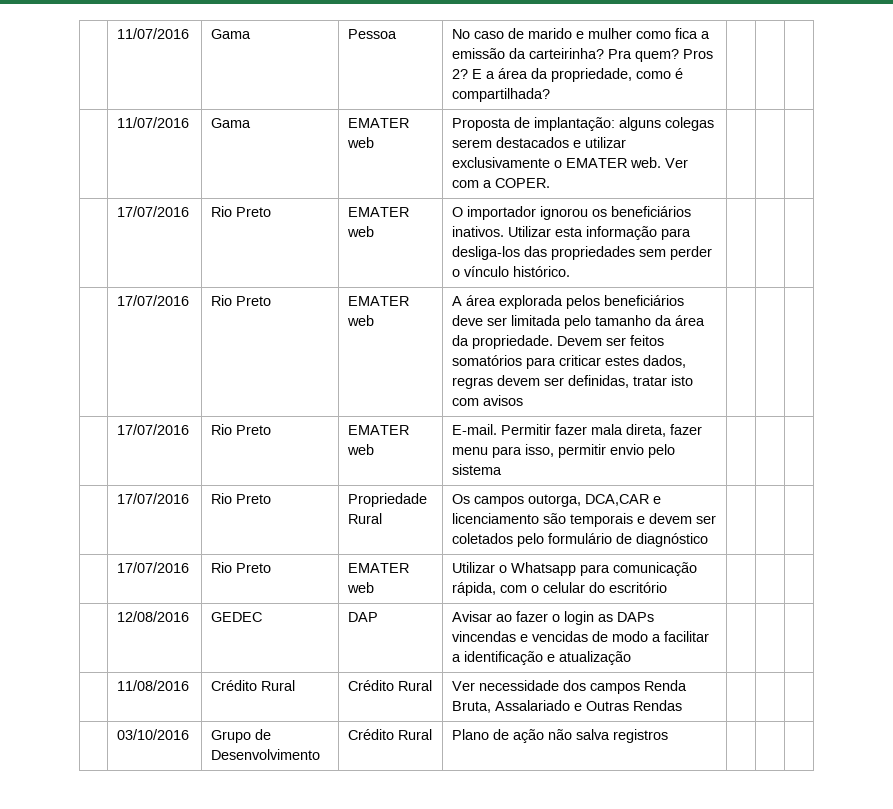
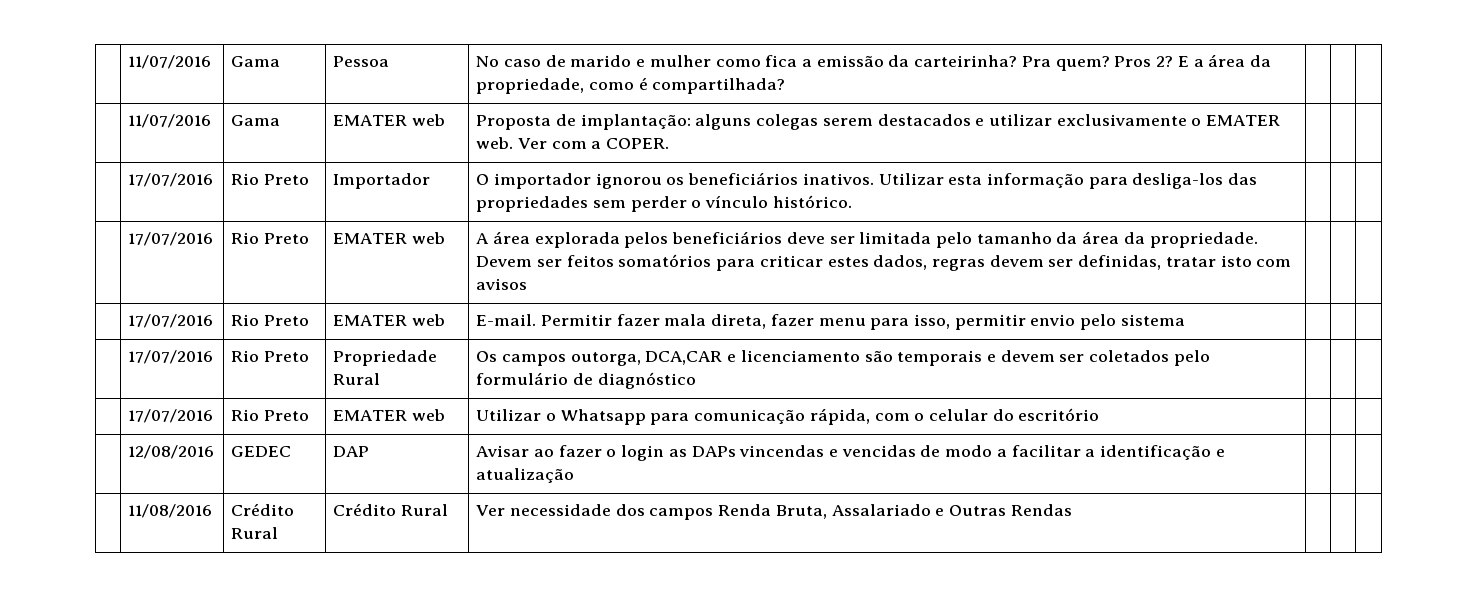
[348,207,410,217] [347,226,375,237] EMATER web -> [333,173,431,189] Importador
[117,729,190,740] [211,729,272,743] [211,749,321,760] [348,729,433,740] [452,729,669,743] // | 03/10/2016 | Grupo de Desenvolvimento | Crédito Rural | Plano de ação não salva registros | | | -> (1072, 510) none

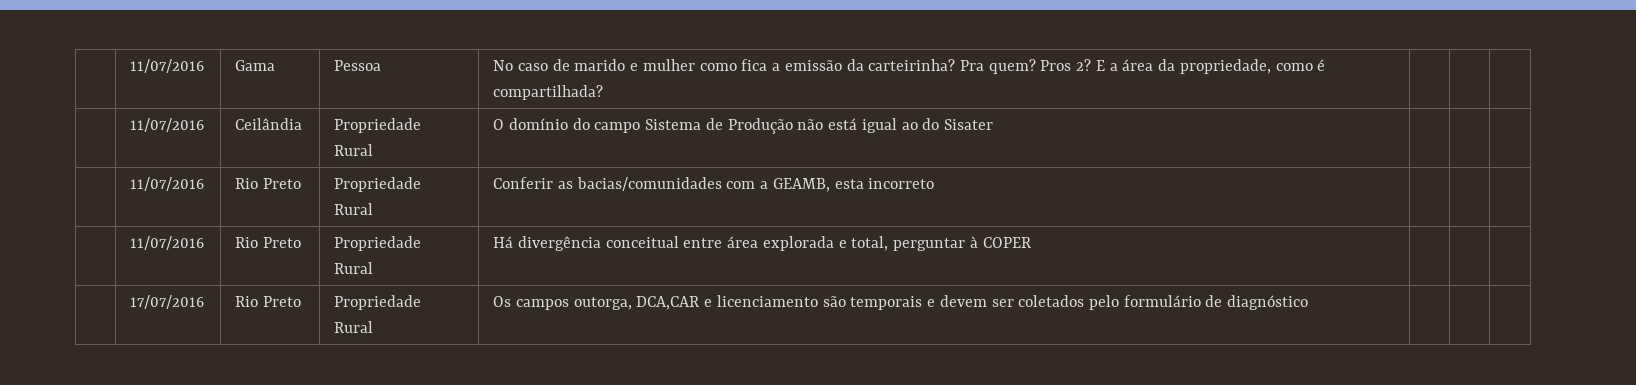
[231,115,281,126] [333,114,445,126] [476,114,1281,130] [476,137,670,149] [128,173,214,187] [231,173,309,185] [333,173,431,189] [476,172,1258,189] [476,195,852,212] [128,232,214,246] [231,232,309,244] [333,232,445,244] [476,231,1258,248] [476,254,1292,271] [476,278,528,290] [128,314,214,328] [231,314,309,326] [333,314,445,326] [476,314,1185,330] Gama | EMATER web | Proposta de implantação: alguns colegas serem destacados e utilizar exclusivamente o EMATER web. Ver com a COPER. | | | // | 17/07/2016 | Rio Preto | Importador | O importador ignorou os beneficiários inativos. Utilizar esta informação para desliga-los das propriedades sem perder o vínculo histórico. | | | // | 17/07/2016 | Rio Preto | EMATER web | A área explorada pelos beneficiários deve ser limitada pelo tamanho da área da propriedade. Devem ser feitos somatórios para criticar estes dados, regras devem ser definidas, tratar isto com avisos | | | // | 17/07/2016 | Rio Preto | EMATER web | E-mail. Permitir fazer mala direta, fazer menu para isso, permitir envio pelo sistema -> [235,118,303,130] [334,118,422,133] [334,144,374,156] [493,118,993,134] [130,177,205,191] [235,178,301,189] [334,177,422,192] [334,203,374,215] [493,177,935,192] [130,236,205,250] [235,237,301,248] [334,236,422,251] [334,262,374,274] [493,236,1031,251] Ceilândia | Propriedade Rural | O domínio do campo Sistema de Produção não está igual ao do Sisater | | | // | 11/07/2016 | Rio Preto | Propriedade Rural | Conferir as bacias/comunidades com a GEAMB, esta incorreto | | | // | 11/07/2016 | Rio Preto | Propriedade Rural | Há divergência conceitual entre área explorada e total, perguntar à COPER
[128,409,214,423] [231,409,309,421] [333,409,445,421] [476,408,1100,425] [128,445,215,459] [231,446,292,457] [333,446,370,457] [476,445,1225,461] [476,468,575,483] [128,504,213,518] [231,503,295,516] [231,527,279,539] [333,503,448,516] [476,504,1072,520] // | 17/07/2016 | Rio Preto | EMATER web | Utilizar o Whatsapp para comunicação rápida, com o celular do escritório | | | // | 12/08/2016 | GEDEC | DAP | Avisar ao fazer o login as DAPs vincendas e vencidas de modo a facilitar a identificação e atualização | | | // | 11/08/2016 | Crédito Rural | Crédito Rural | Ver necessidade dos campos Renda Bruta, Assalariado e Outras Rendas | | | -> (1309, 302) none

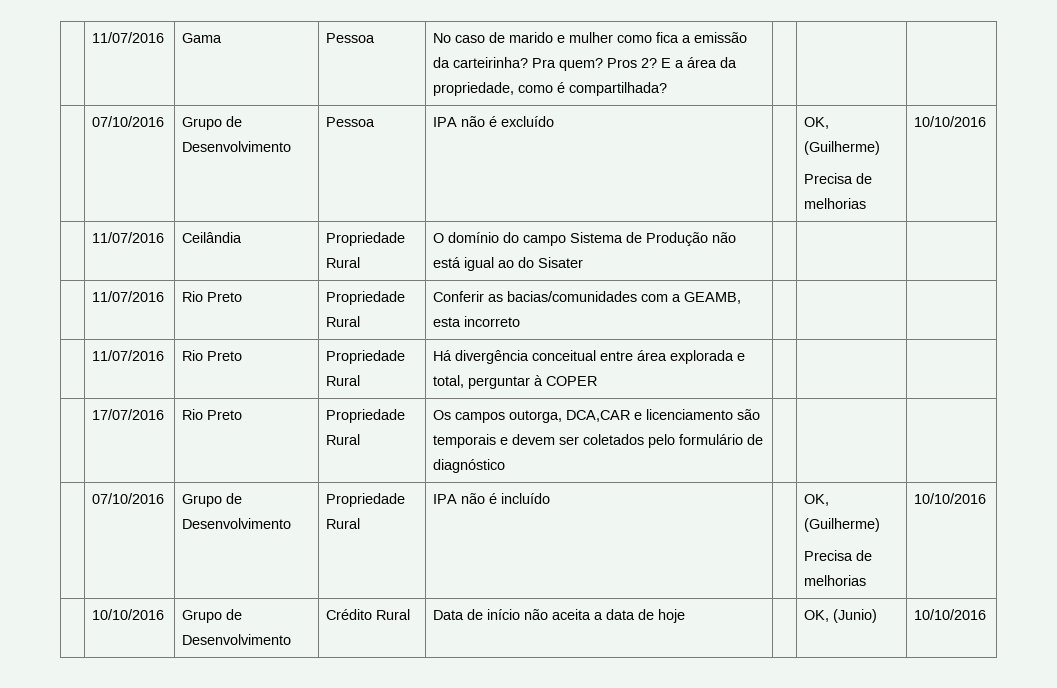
(604, 92) none -> [92,116,165,127] [182,116,243,130] [182,141,292,152] [326,117,376,127] [433,116,555,127] [804,117,830,129] [804,141,881,155] [804,173,873,184] [804,198,867,209] [914,116,987,127] // | 07/10/2016 | Grupo de Desenvolvimento | Pessoa | IPA não é excluído | | OK, (Guilherme) // Precisa de melhorias | 10/10/2016
(1309, 302) none -> [92,493,165,504] [182,493,243,507] [182,518,292,529] [326,493,406,507] [326,518,361,529] [433,493,551,504] [804,494,830,506] [804,518,881,532] [804,550,873,561] [804,575,867,586] [914,493,987,504] [92,609,165,620] [182,609,243,623] [182,634,292,645] [326,609,411,620] [433,609,686,623] [804,609,878,623] [914,609,987,620] // | 07/10/2016 | Grupo de Desenvolvimento | Propriedade Rural | IPA não é incluído | | OK, (Guilherme) // Precisa de melhorias | 10/10/2016 // | 10/10/2016 | Grupo de Desenvolvimento | Crédito Rural | Data de início não aceita a data de hoje | | OK, (Junio) | 10/10/2016

